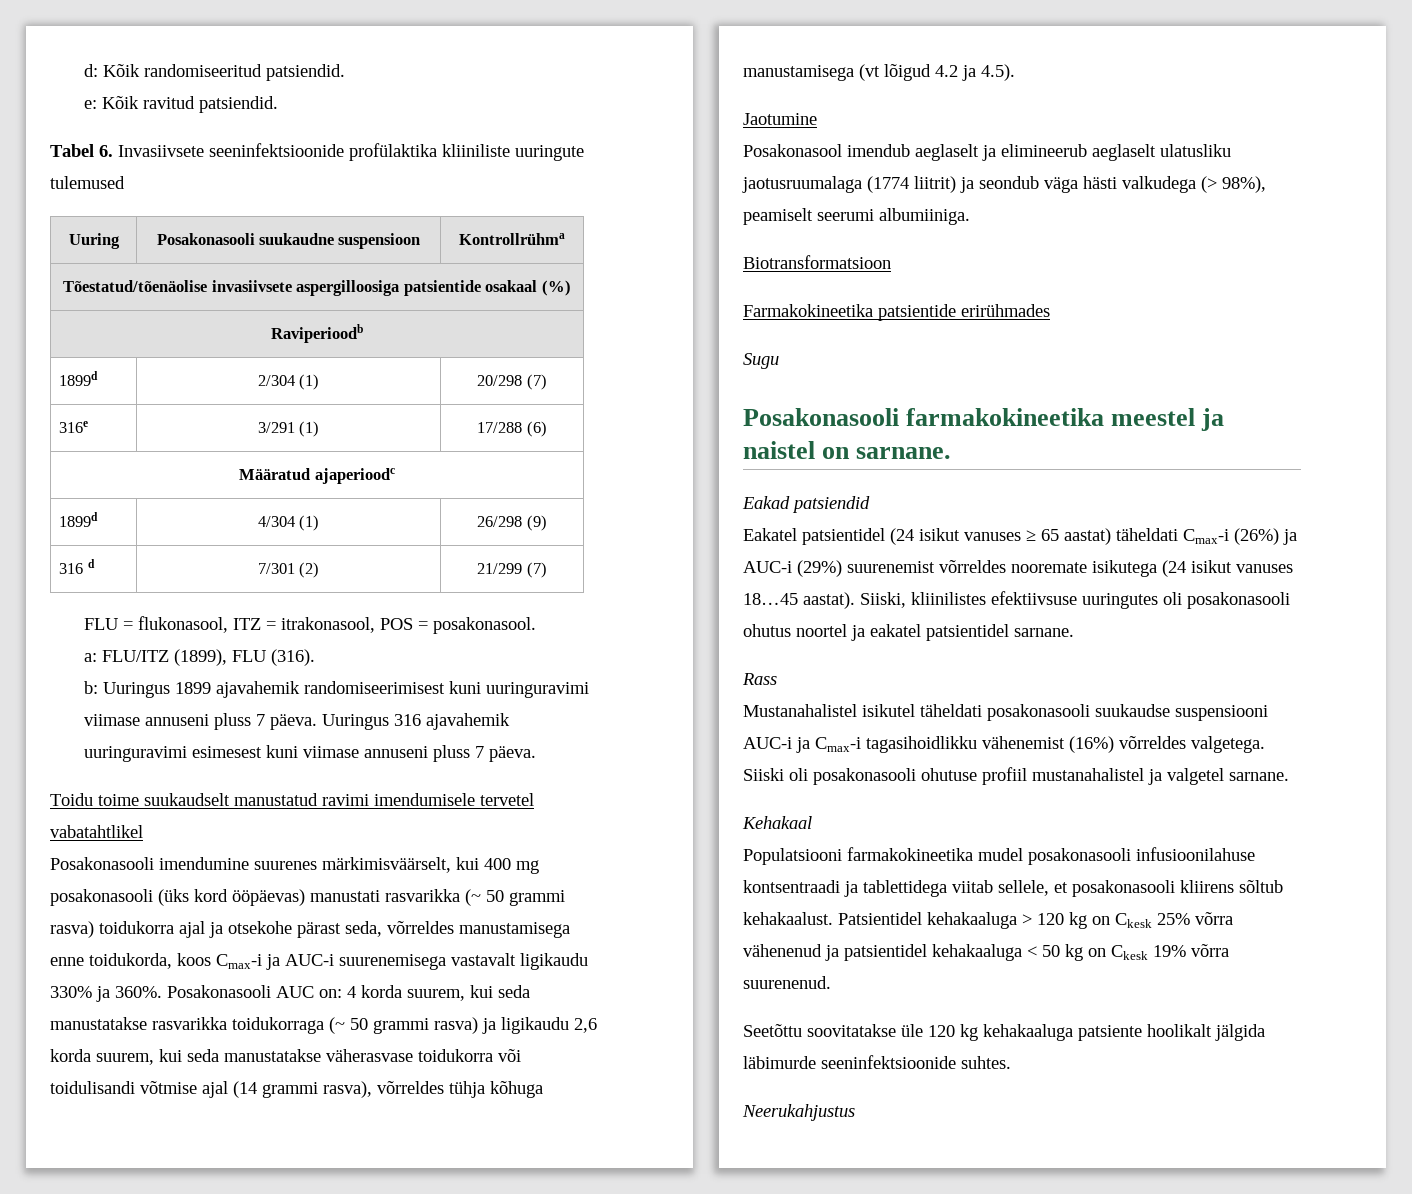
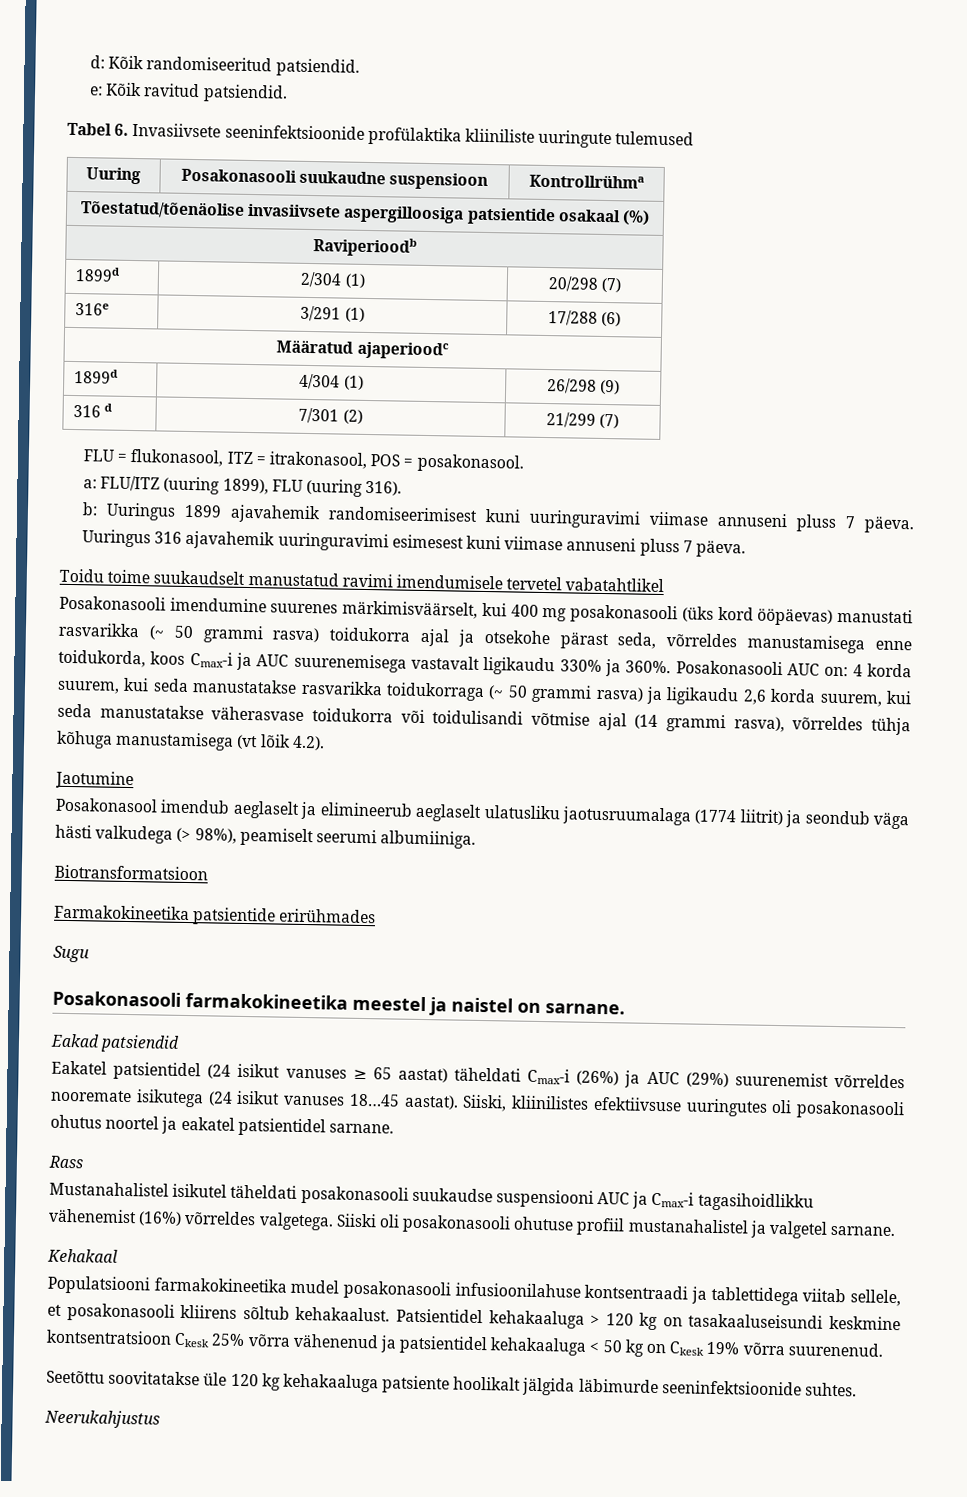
[173,649,315,666] (1899), FLU (316). -> [163,476,403,497] (uuring 1899), FLU (uuring 316).
[285,954,334,966] AUC-i -> [256,654,290,667] AUC
[884,64,1015,81] lõigud 4.2 ja 4.5). -> [259,734,325,751] lõik 4.2).
[743,561,792,573] AUC-i -> [646,1071,680,1085] AUC
[743,737,792,749] AUC-i -> [597,1191,631,1205] AUC
(1110, 920) none -> [688,1313,902,1331] [46,1329,172,1345] tasakaaluseisundi keskmine kontsentratsioon

